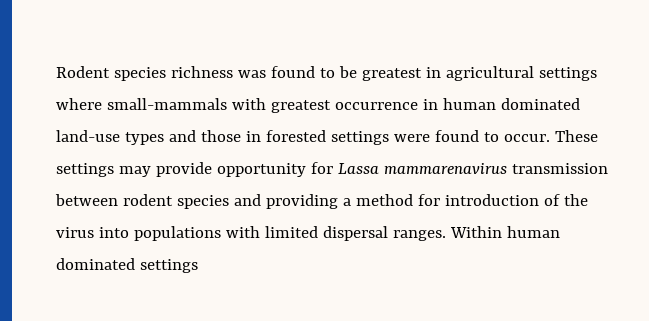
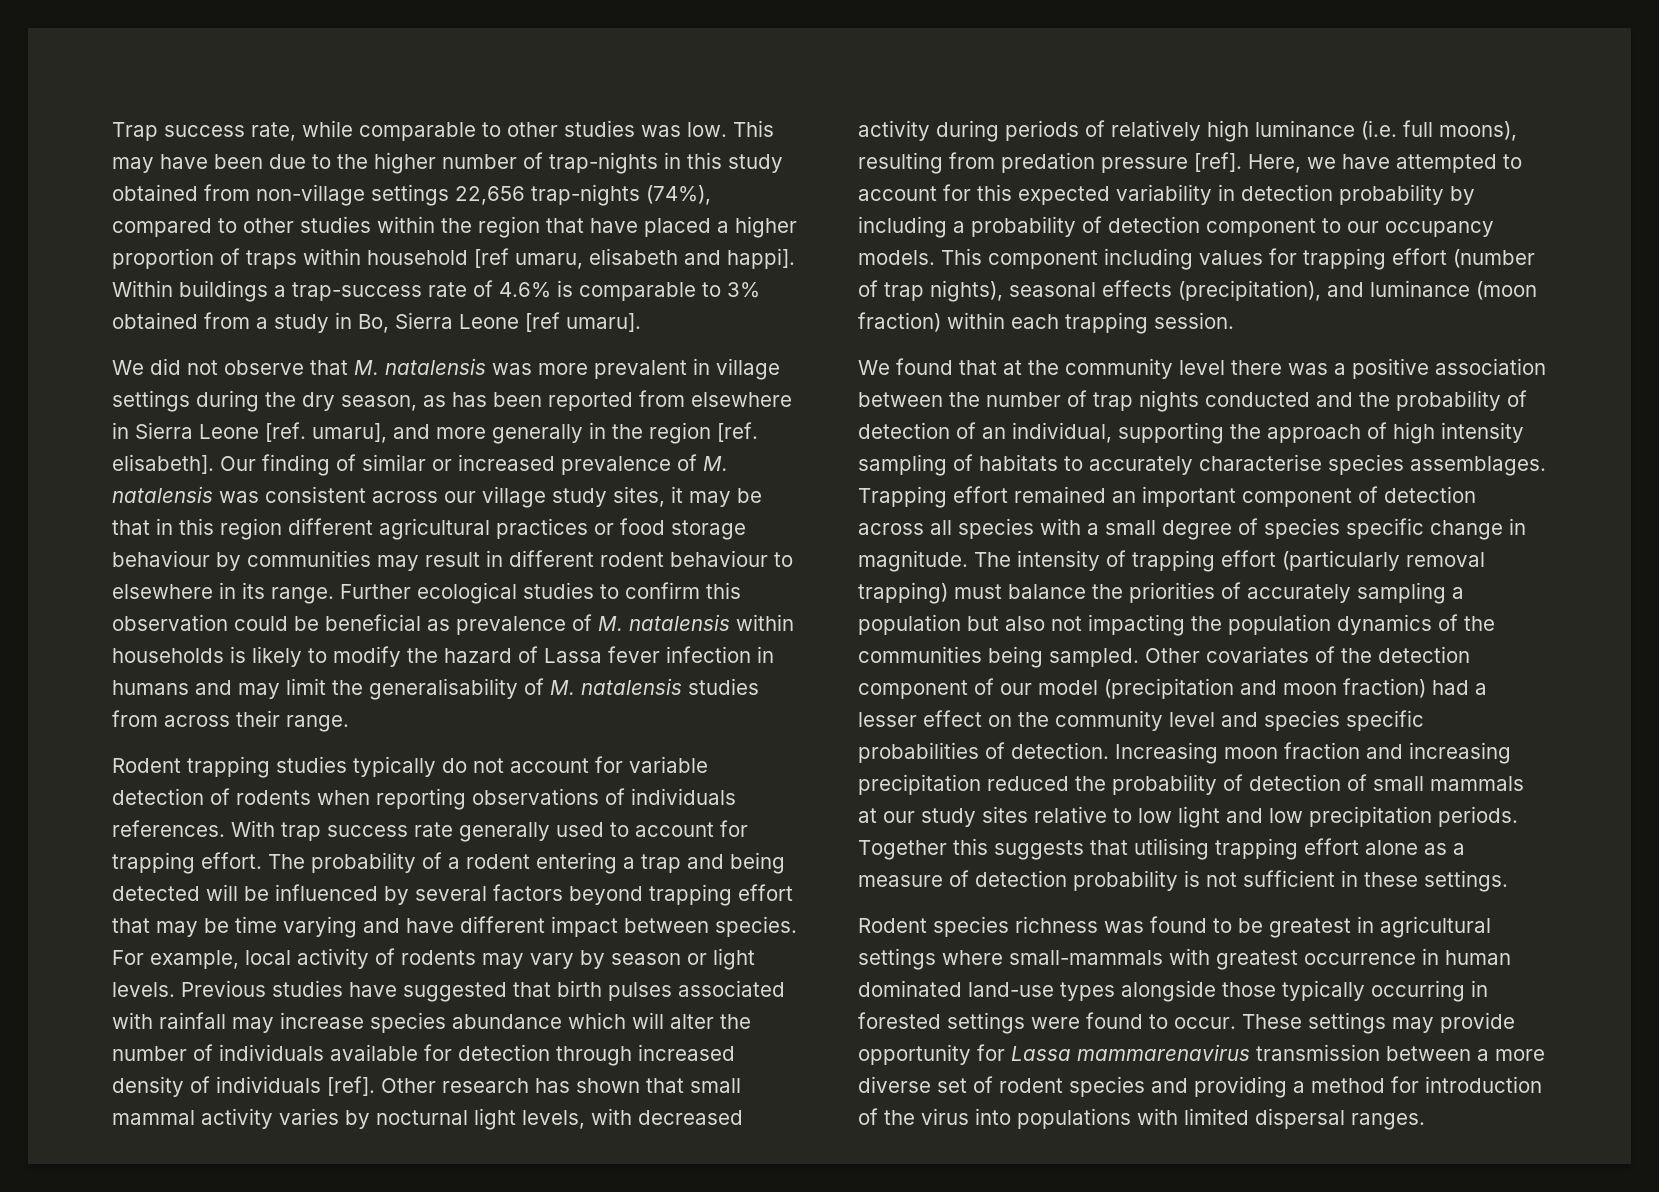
(56, 72) none -> [112,120,774,141] [112,152,783,174] [112,184,711,206] [112,216,797,238] [112,248,795,269] [112,280,760,302] [112,312,641,333] [112,358,780,380] [112,390,792,412] [112,422,758,444] [112,454,728,476] [112,486,762,508] [112,518,746,540] [112,550,793,571] [112,582,741,604] [112,614,794,635] [112,646,774,667] [112,678,759,700] [112,710,349,732] [112,756,708,778] [112,788,736,810] [112,820,748,842] [112,852,785,874] [112,884,793,906] [112,916,797,938] [112,948,755,970] [112,980,785,1002] [112,1012,751,1033] [112,1044,735,1066] [112,1076,741,1097] [112,1108,743,1130] [858,120,1517,142] [858,152,1522,174] [858,184,1475,205] [858,216,1494,238] [858,248,1535,270] [858,280,1537,302] [858,312,1234,334] [858,358,1546,379] [858,390,1527,412] [858,422,1524,444] [858,454,1546,476] [858,486,1476,508] [858,518,1526,540] [858,550,1485,572] [858,582,1464,604] [858,614,1495,636] [858,646,1470,668] [858,678,1487,699] [858,710,1424,731] [858,742,1511,764] [858,774,1524,795] [858,806,1518,828] [858,838,1465,860] [858,870,1508,892] Trap success rate, while comparable to other studies was low. This may have been due to the higher number of trap-nights in this study obtained from non-village settings 22,656 trap-nights (74%), compared to other studies within the region that have placed a higher proportion of traps within household [ref umaru, elisabeth and happi]. Within buildings a trap-success rate of 4.6% is comparable to 3% obtained from a study in Bo, Sierra Leone [ref umaru]. // We did not observe that M. natalensis was more prevalent in village settings during the dry season, as has been reported from elsewhere in Sierra Leone [ref. umaru], and more generally in the region [ref. elisabeth]. Our finding of similar or increased prevalence of M. natalensis was consistent across our village study sites, it may be that in this region different agricultural practices or food storage behaviour by communities may result in different rodent behaviour to elsewhere in its range. Further ecological studies to confirm this observation could be beneficial as prevalence of M. natalensis within households is likely to modify the hazard of Lassa fever infection in humans and may limit the generalisability of M. natalensis studies from across their range. // Rodent trapping studies typically do not account for variable detection of rodents when reporting observations of individuals references. With trap success rate generally used to account for trapping effort. The probability of a rodent entering a trap and being detected will be influenced by several factors beyond trapping effort that may be time varying and have different impact between species. For example, local activity of rodents may vary by season or light levels. Previous studies have suggested that birth pulses associated with rainfall may increase species abundance which will alter the number of individuals available for detection through increased density of individuals [ref]. Other research has shown that small mammal activity varies by nocturnal light levels, with decreased activity during periods of relatively high luminance (i.e. full moons), resulting from predation pressure [ref]. Here, we have attempted to account for this expected variability in detection probability by including a probability of detection component to our occupancy models. This component including values for trapping effort (number of trap nights), seasonal effects (precipitation), and luminance (moon fraction) within each trapping session. // We found that at the community level there was a positive association between the number of trap nights conducted and the probability of detection of an individual, supporting the approach of high intensity sampling of habitats to accurately characterise species assemblages. Trapping effort remained an important component of detection across all species with a small degree of species specific change in magnitude. The intensity of trapping effort (particularly removal trapping) must balance the priorities of accurately sampling a population but also not impacting the population dynamics of the communities being sampled. Other covariates of the detection component of our model (precipitation and moon fraction) had a lesser effect on the community level and species specific probabilities of detection. Increasing moon fraction and increasing precipitation reduced the probability of detection of small mammals at our study sites relative to low light and low precipitation periods. Together this suggests that utilising trapping effort alone as a measure of detection probability is not sufficient in these settings. //
[168,130,241,142] and those -> [1121,980,1465,1002] alongside those typically occurring
(118, 200) none -> [1477,1049,1545,1061] [858,1076,993,1093] a more diverse set of
[449,226,560,238] [56,258,198,273] Within human dominated settings -> (1425, 1121) none

